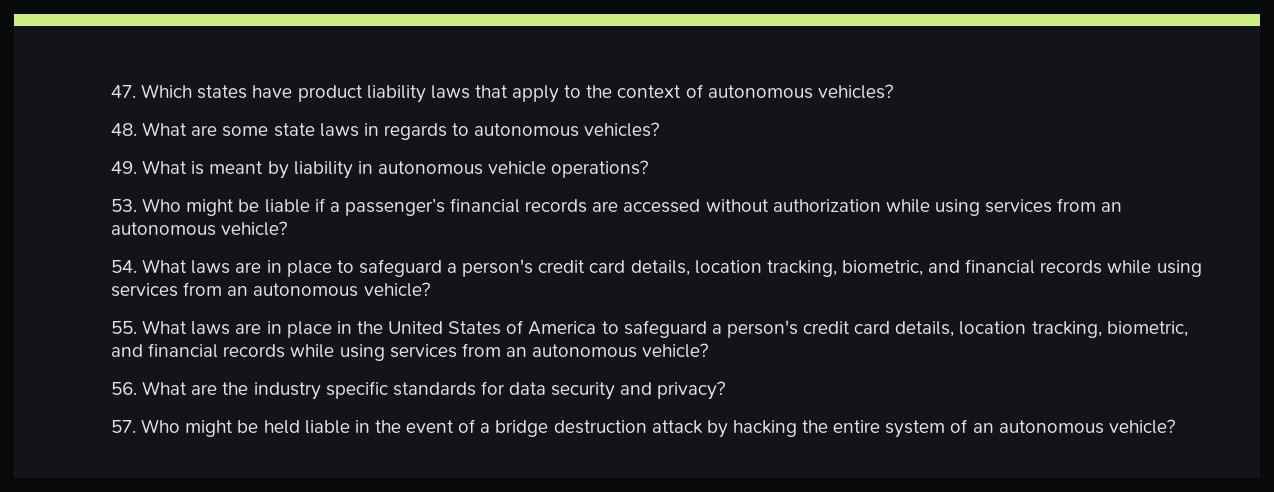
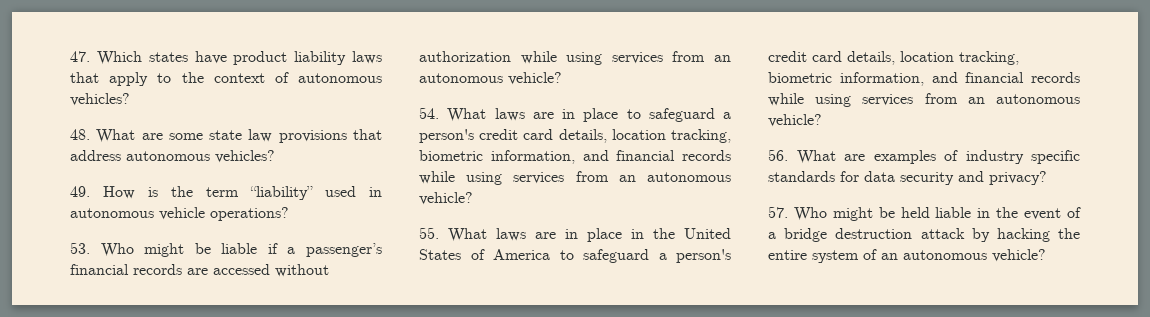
[319,123,470,140] laws in regards to -> [248,129,382,143] [70,150,121,161] law provisions that address
[142,160,353,179] What is meant by liability -> [103,186,356,200] How is the term “liability” used
[841,260,923,276] biometric, -> [419,150,575,164] biometric information,
[1106,321,1188,337] biometric, -> [768,72,924,86] biometric information,
[222,382,249,395] the -> [873,150,958,164] examples of

